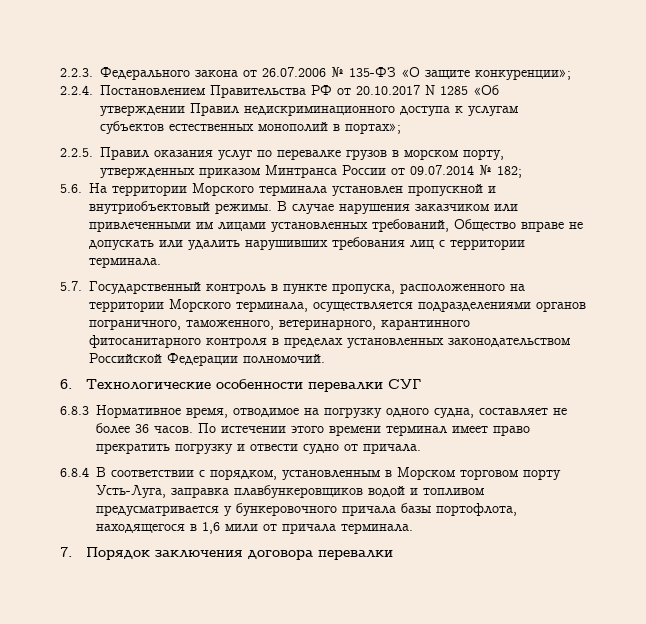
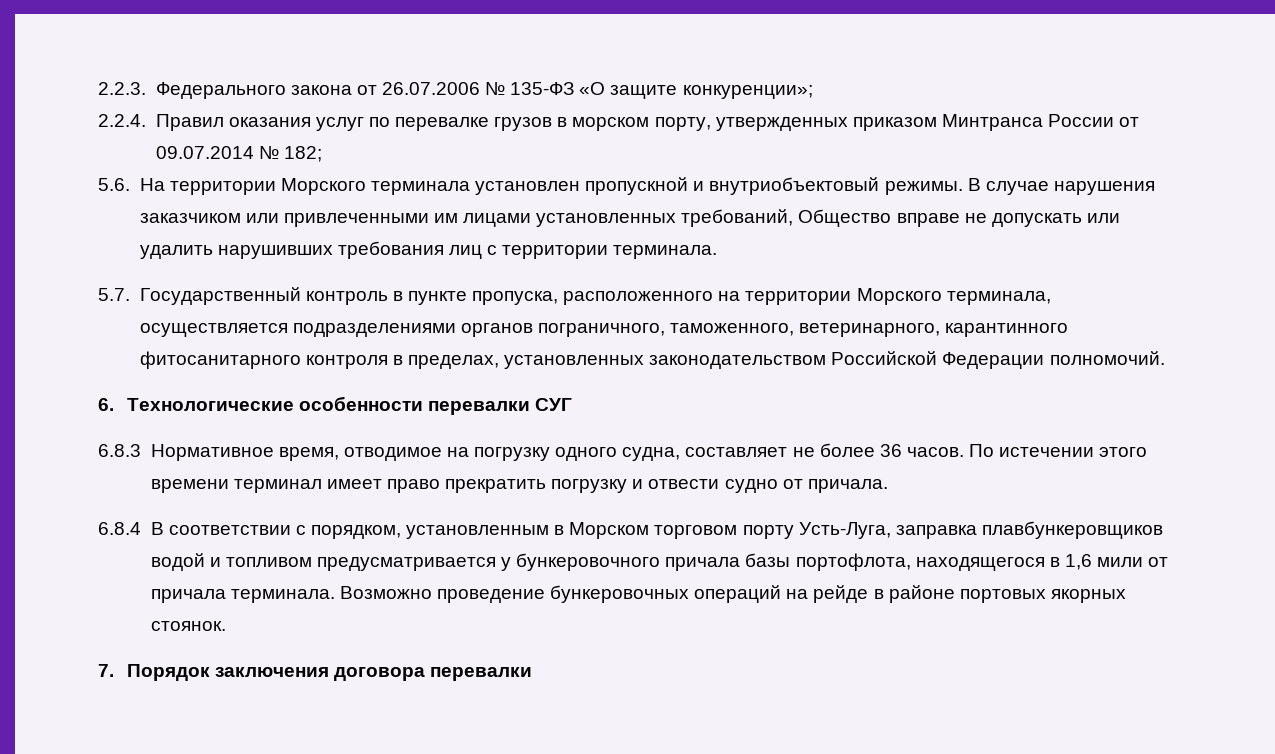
[100,85,499,98] [100,103,518,116] [100,121,401,134] [60,148,93,157] Постановлением Правительства РФ от 20.10.2017 N 1285 «Об утверждении Правил недискриминационного доступа к услугам субъектов естественных монополий в портах»; // 2.2.5. -> (146, 120) none
[284,337,343,348] пределах -> [407,355,499,369] пределах,
(413, 528) none -> [339,585,1126,603] [150,621,226,631] Возможно проведение бункеровочных операций на рейде в районе портовых якорных стоянок.

